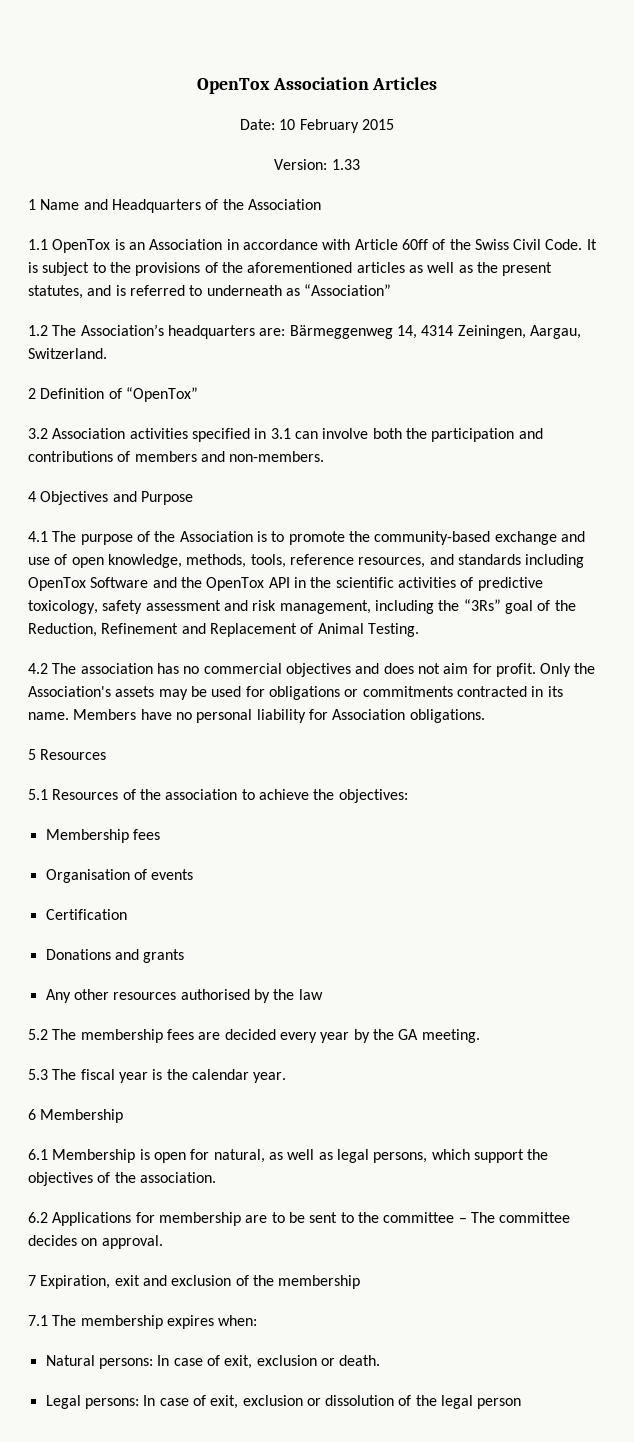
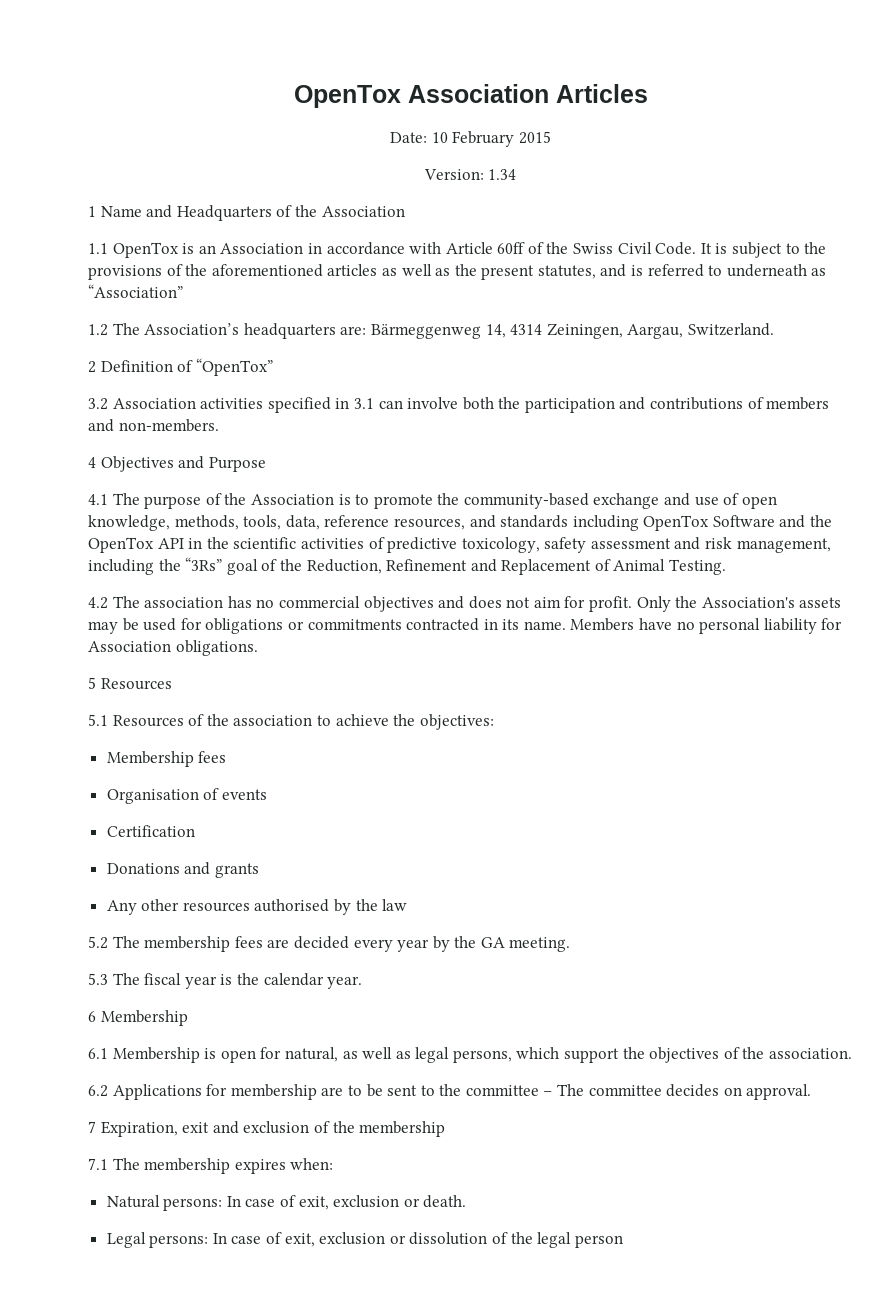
[331,159,360,170] 1.33 -> [488,169,517,180] 1.34
(286, 561) none -> [285,515,320,530] data,

